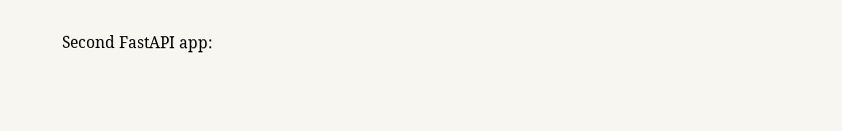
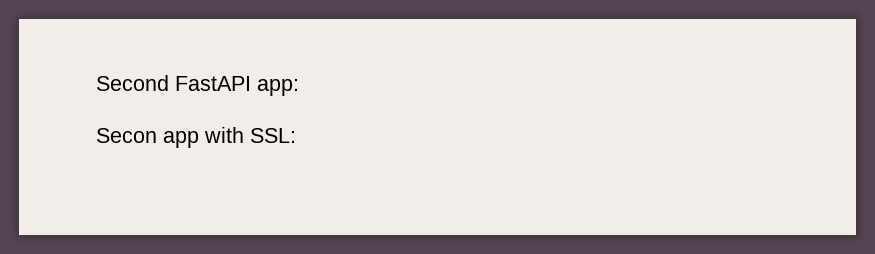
(214, 46) none -> [96,127,296,148] // Secon app with SSL:

